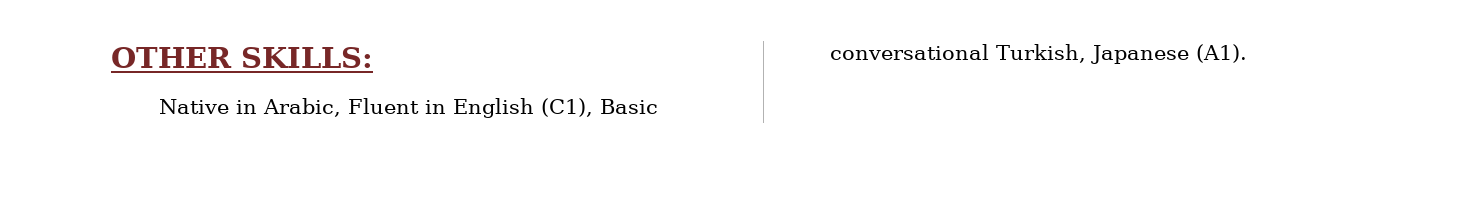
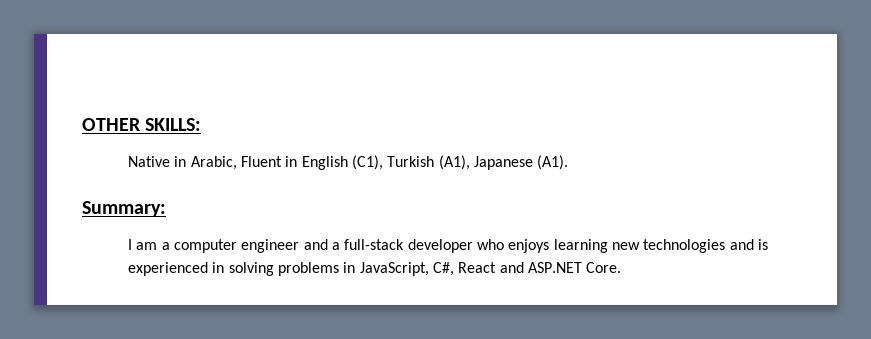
[599,99,658,114] [829,44,1086,63] Basic conversational Turkish, -> [387,155,470,170] Turkish (A1),
(1247, 53) none -> [82,201,166,217] [128,239,768,253] [128,262,622,276] // Summary: // I am a computer engineer and a full-stack developer who enjoys learning new technologies and is experienced in solving problems in JavaScript, C#, React and ASP.NET Core.

